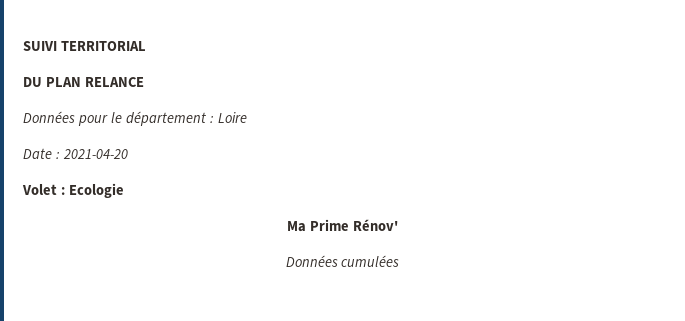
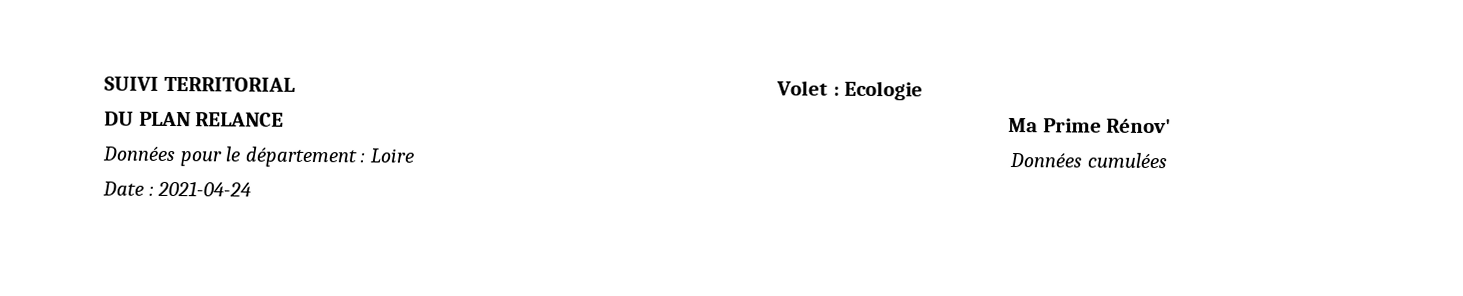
[62,149,128,159] 2021-04-20 -> [157,180,252,197] 2021-04-24

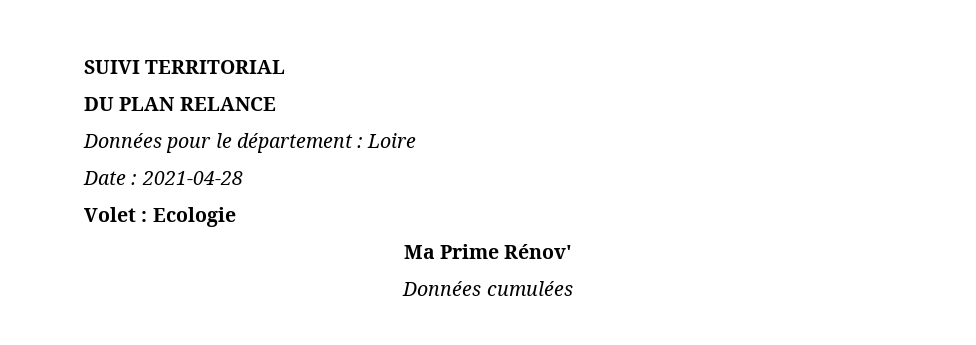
[157,180,252,197] 2021-04-24 -> [141,171,243,185] 2021-04-28

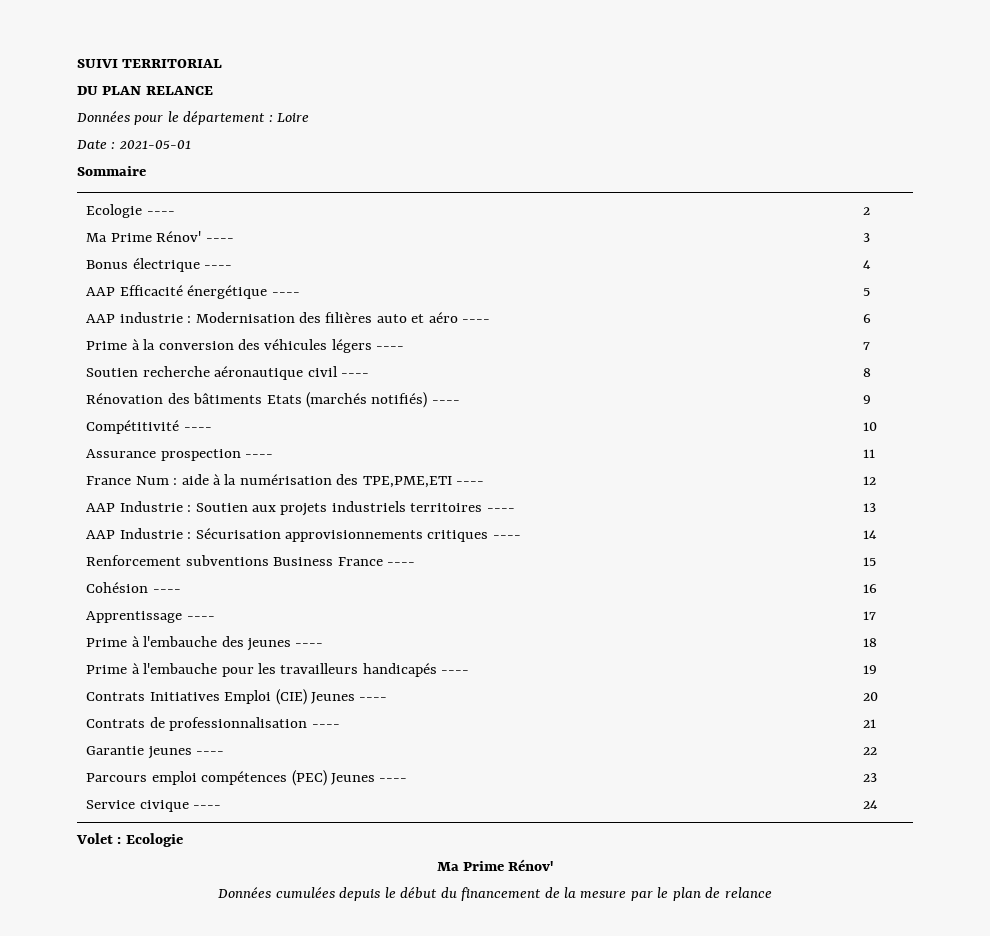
[141,171,243,185] 2021-04-28 -> [118,140,191,150] [77,166,146,176] [86,204,175,218] [86,231,234,242] [86,258,233,272] [86,285,300,299] [86,312,491,323] [86,339,405,353] [86,366,369,380] [86,392,460,408] [86,420,212,434] [86,449,274,461] [86,474,485,488] [86,501,515,516] [86,528,521,542] [86,555,415,566] [86,582,181,593] [86,611,215,623] [86,636,324,651] [86,663,470,677] [86,689,388,705] [86,717,340,731] [86,746,225,759] [86,770,408,786] [86,800,222,812] [863,207,871,215] [863,233,871,242] [863,260,872,269] [863,288,871,296] [863,314,872,323] [863,342,871,350] [863,368,872,377] [863,395,872,404] [863,422,878,431] [863,449,876,458] [863,476,877,485] [863,503,877,512] [863,530,878,539] [863,557,877,566] [863,584,878,593] [863,611,877,620] [863,638,878,647] [863,665,878,674] [863,692,879,701] [863,719,877,728] [863,747,878,755] [863,773,878,782] [863,800,879,809] 2021-05-01 // Sommaire // Ecologie ---- // Ma Prime Rénov' ---- // Bonus électrique ---- // AAP Efficacité énergétique ---- // AAP industrie : Modernisation des filières auto et aéro ---- // Prime à la conversion des véhicules légers ---- // Soutien recherche aéronautique civil ---- // Rénovation des bâtiments Etats (marchés notifiés) ---- // Compétitivité ---- // Assurance prospection ---- // France Num : aide à la numérisation des TPE,PME,ETI ---- // AAP Industrie : Soutien aux projets industriels territoires ---- // AAP Industrie : Sécurisation approvisionnements critiques ---- // Renforcement subventions Business France ---- // Cohésion ---- // Apprentissage ---- // Prime à l'embauche des jeunes ---- // Prime à l'embauche pour les travailleurs handicapés ---- // Contrats Initiatives Emploi (CIE) Jeunes ---- // Contrats de professionnalisation ---- // Garantie jeunes ---- // Parcours emploi compétences (PEC) Jeunes ---- // Service civique ---- | 2 // 3 // 4 // 5 // 6 // 7 // 8 // 9 // 10 // 11 // 12 // 13 // 14 // 15 // 16 // 17 // 18 // 19 // 20 // 21 // 22 // 23 // 24
(573, 288) none -> [339,887,772,901] depuis le début du financement de la mesure par le plan de relance

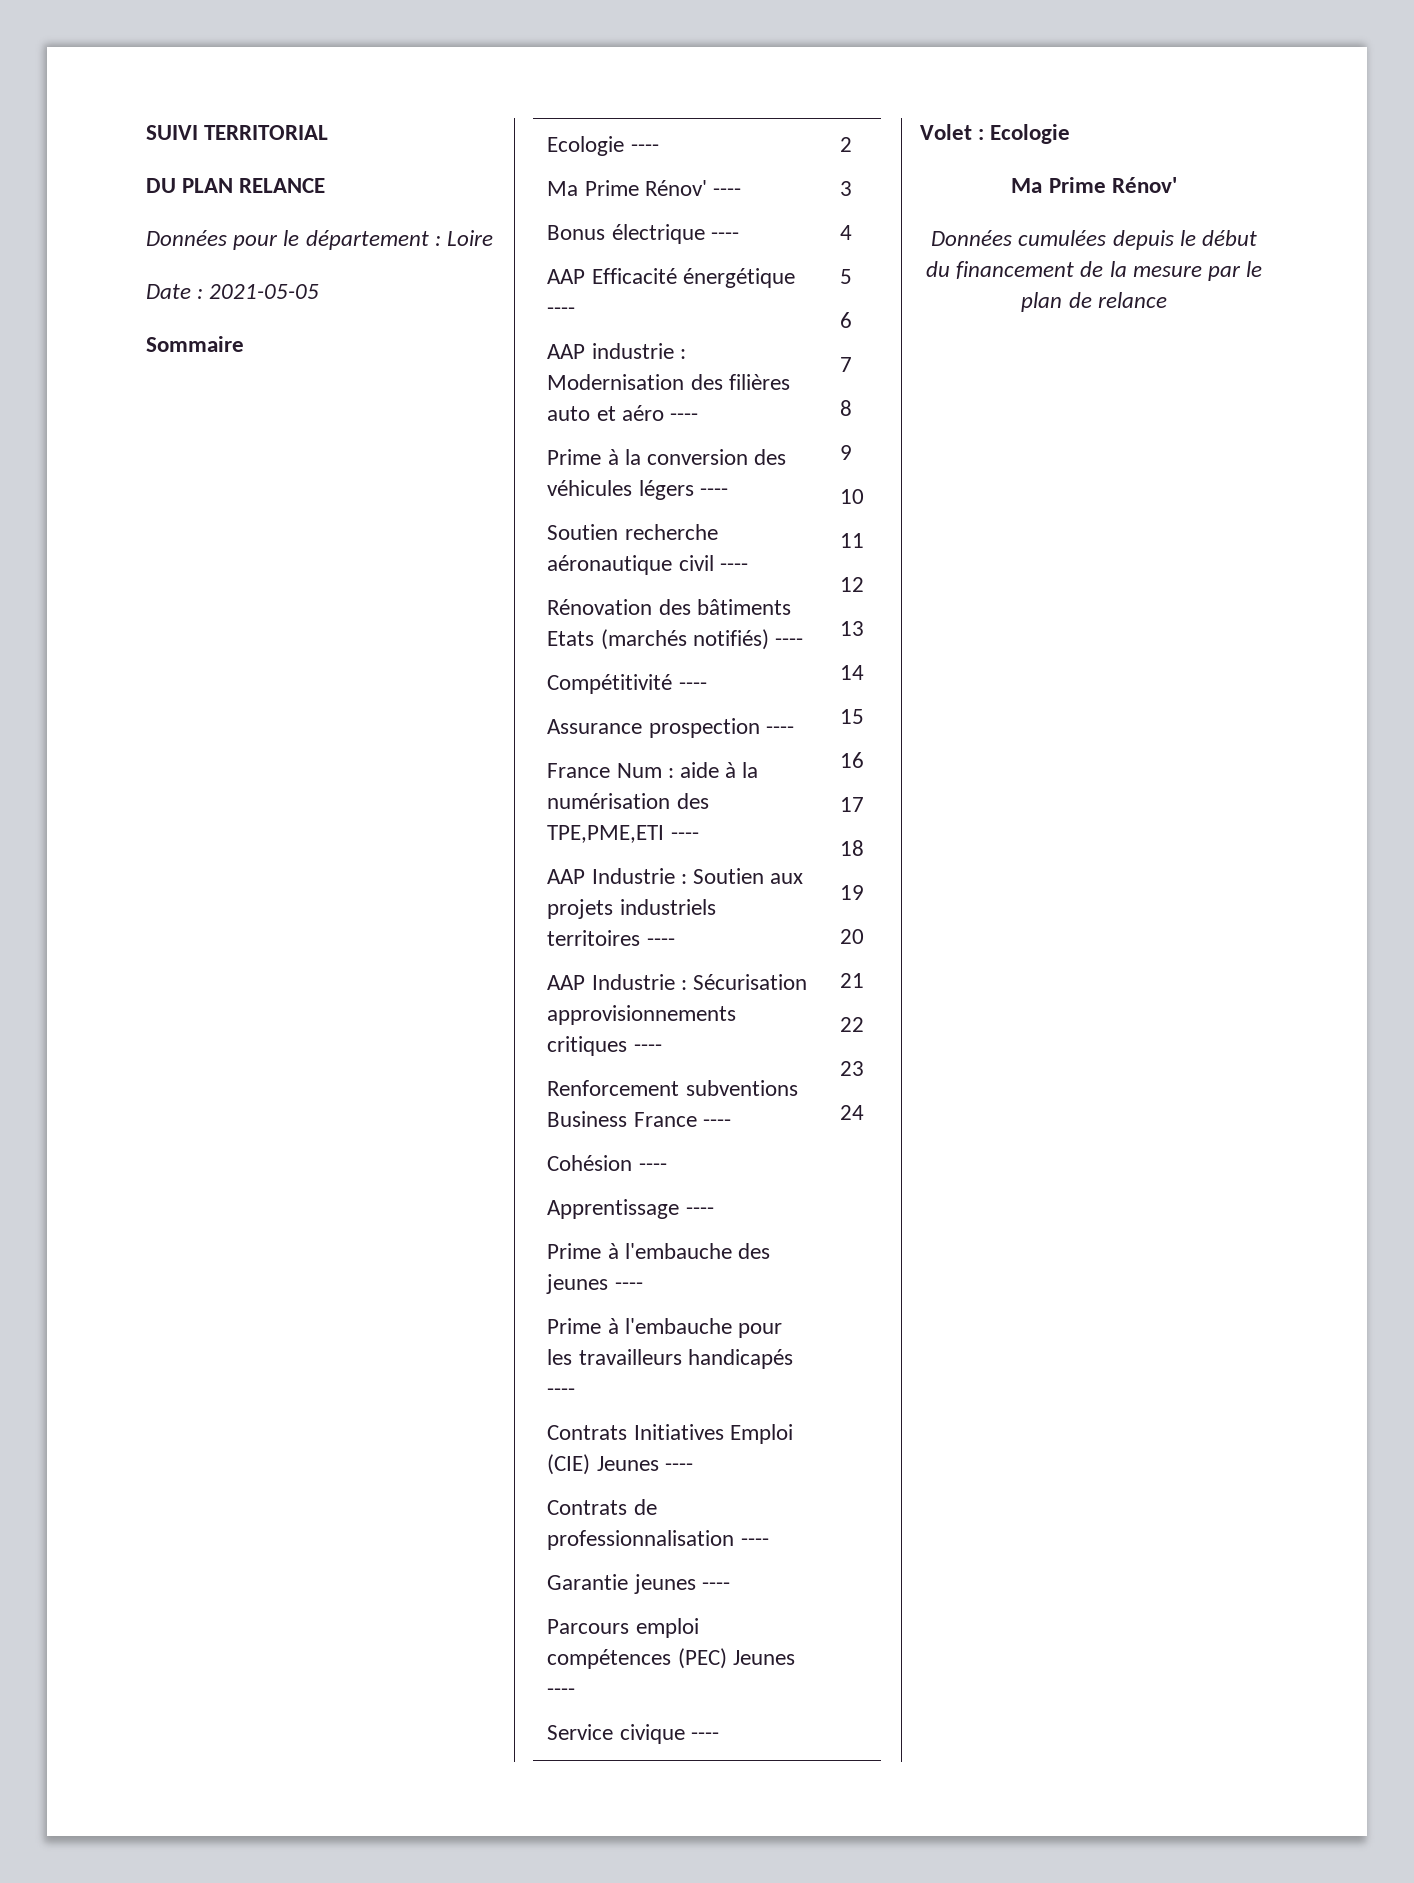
[118,140,191,150] 2021-05-01 -> [209,284,320,299] 2021-05-05

